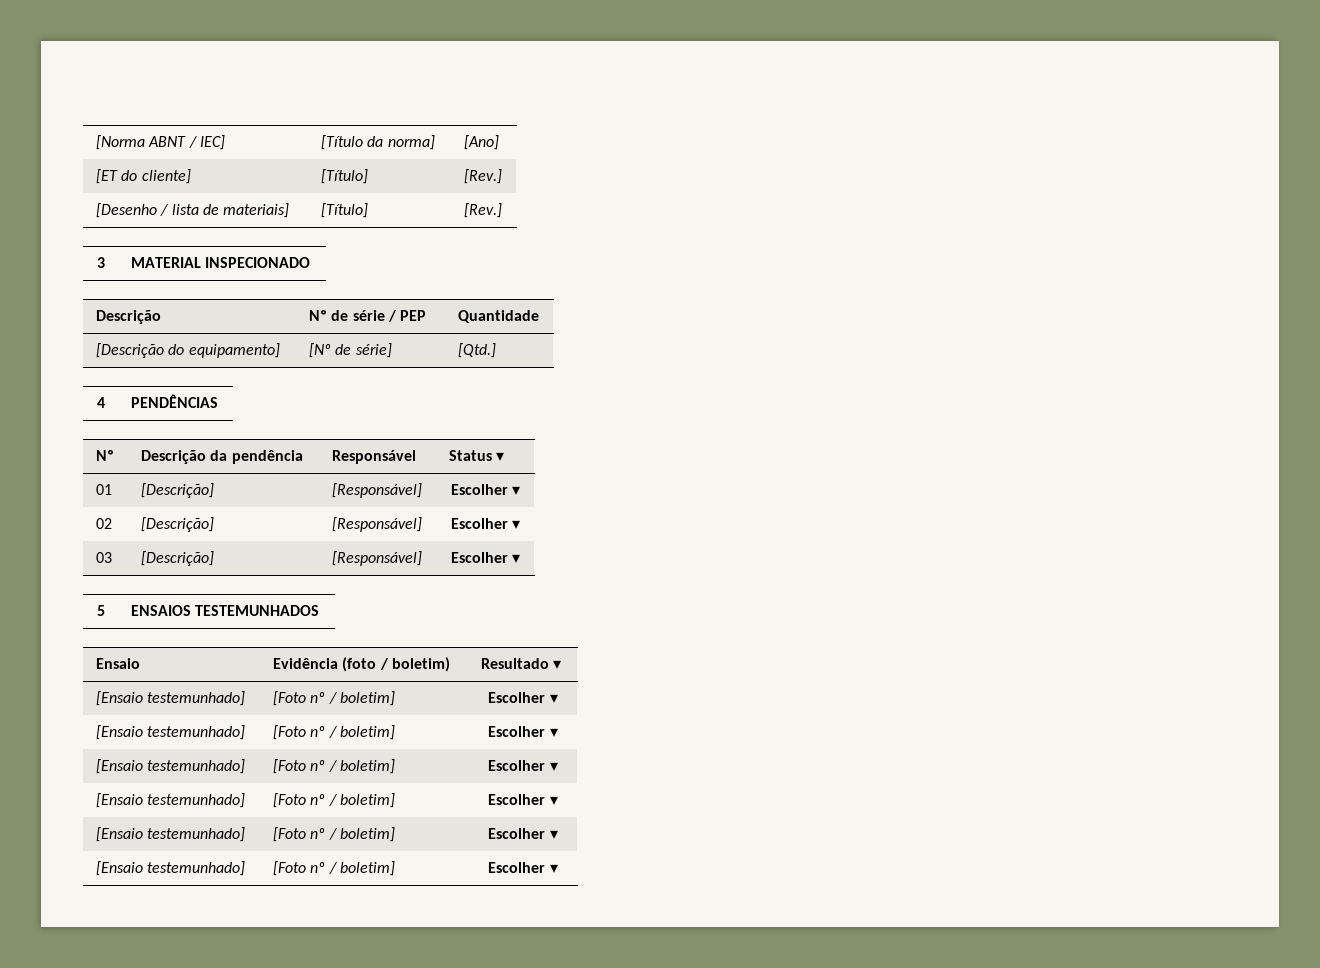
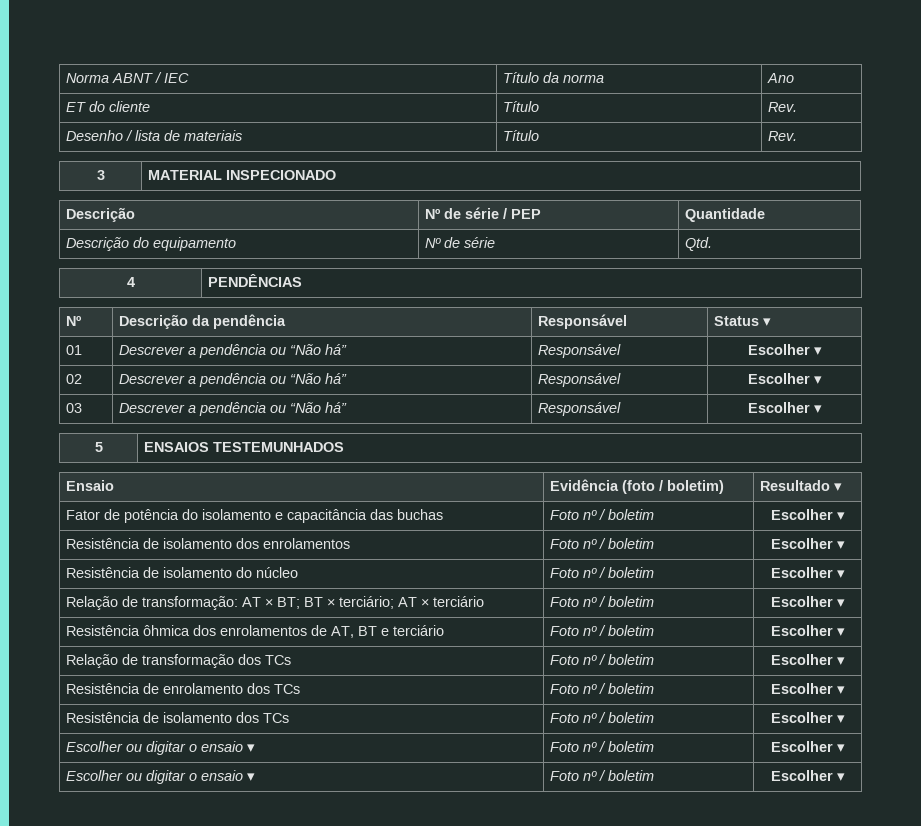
[96,135,146,150] [Norma -> [66,73,110,83] Norma
[199,135,225,150] [321,135,435,150] [464,135,500,150] [96,169,191,184] [321,169,369,184] [464,169,503,184] [96,203,290,218] [321,203,369,218] [464,203,503,218] IEC] | [Título da norma] | [Ano] // [ET do cliente] | [Título] | [Rev.] // [Desenho / lista de materiais] | [Título] | [Rev.] -> [164,73,190,83] [503,72,605,83] [767,73,795,83] [66,101,151,112] [503,101,540,112] [768,102,798,112] [66,130,243,141] [503,130,540,141] [768,131,798,141] IEC | Título da norma | Ano // ET do cliente | Título | Rev. // Desenho / lista de materiais | Título | Rev.
[96,343,280,358] [309,343,392,358] [458,343,497,358] [Descrição do equipamento] | [Nº de série] | [Qtd.] -> [66,237,237,251] [425,237,496,248] [685,237,713,251] Descrição do equipamento | Nº de série | Qtd.
[141,483,215,498] [332,483,423,498] [450,484,521,495] [96,518,113,529] [141,517,215,532] [332,517,423,532] [450,518,521,529] [96,552,113,563] [141,551,215,566] [332,551,423,566] [Descrição] | [Responsável] | Escolher ▾ // 02 | [Descrição] | [Responsável] | Escolher ▾ // 03 | [Descrição] | [Responsável] -> [119,344,348,358] [538,344,622,358] [747,344,822,355] [66,374,83,384] [119,373,348,387] [538,373,622,387] [747,373,822,384] [66,403,83,413] [119,402,348,416] [538,402,622,416] Descrever a pendência ou “Não há” | Responsável | Escolher ▾ // 02 | Descrever a pendência ou “Não há” | Responsável | Escolher ▾ // 03 | Descrever a pendência ou “Não há” | Responsável
[96,691,246,706] [273,691,395,706] [488,692,558,703] [96,725,246,740] [273,725,395,740] [488,726,558,737] [96,759,246,774] [273,759,395,774] [488,760,558,771] [96,793,246,808] [273,793,395,808] [488,794,558,805] [96,827,246,842] [273,827,395,842] [488,828,558,839] [96,861,246,876] [273,861,395,876] [488,862,558,873] [Ensaio testemunhado] | [Foto nº / boletim] | Escolher ▾ // [Ensaio testemunhado] | [Foto nº / boletim] | Escolher ▾ // [Ensaio testemunhado] | [Foto nº / boletim] | Escolher ▾ // [Ensaio testemunhado] | [Foto nº / boletim] | Escolher ▾ // [Ensaio testemunhado] | [Foto nº / boletim] | Escolher ▾ // [Ensaio testemunhado] | [Foto nº / boletim] | Escolher ▾ -> [66,509,444,523] [550,509,655,520] [770,509,845,520] [66,538,351,549] [550,538,655,549] [770,538,845,549] [66,567,299,578] [550,567,655,578] [770,567,845,578] [66,596,485,610] [550,596,655,607] [770,596,845,607] [66,625,445,638] [550,625,655,636] [770,625,845,636] [66,654,292,668] [550,654,655,665] [770,654,845,665] [66,683,301,694] [550,683,655,694] [770,683,845,694] [66,712,290,723] [550,712,655,723] [770,712,845,723] [66,741,256,755] [550,741,655,752] [770,741,845,752] [66,770,256,784] [550,770,655,781] [770,770,845,781] Fator de potência do isolamento e capacitância das buchas | Foto nº / boletim | Escolher ▾ // Resistência de isolamento dos enrolamentos | Foto nº / boletim | Escolher ▾ // Resistência de isolamento do núcleo | Foto nº / boletim | Escolher ▾ // Relação de transformação: AT × BT; BT × terciário; AT × terciário | Foto nº / boletim | Escolher ▾ // Resistência ôhmica dos enrolamentos de AT, BT e terciário | Foto nº / boletim | Escolher ▾ // Relação de transformação dos TCs | Foto nº / boletim | Escolher ▾ // Resistência de enrolamento dos TCs | Foto nº / boletim | Escolher ▾ // Resistência de isolamento dos TCs | Foto nº / boletim | Escolher ▾ // Escolher ou digitar o ensaio ▾ | Foto nº / boletim | Escolher ▾ // Escolher ou digitar o ensaio ▾ | Foto nº / boletim | Escolher ▾

